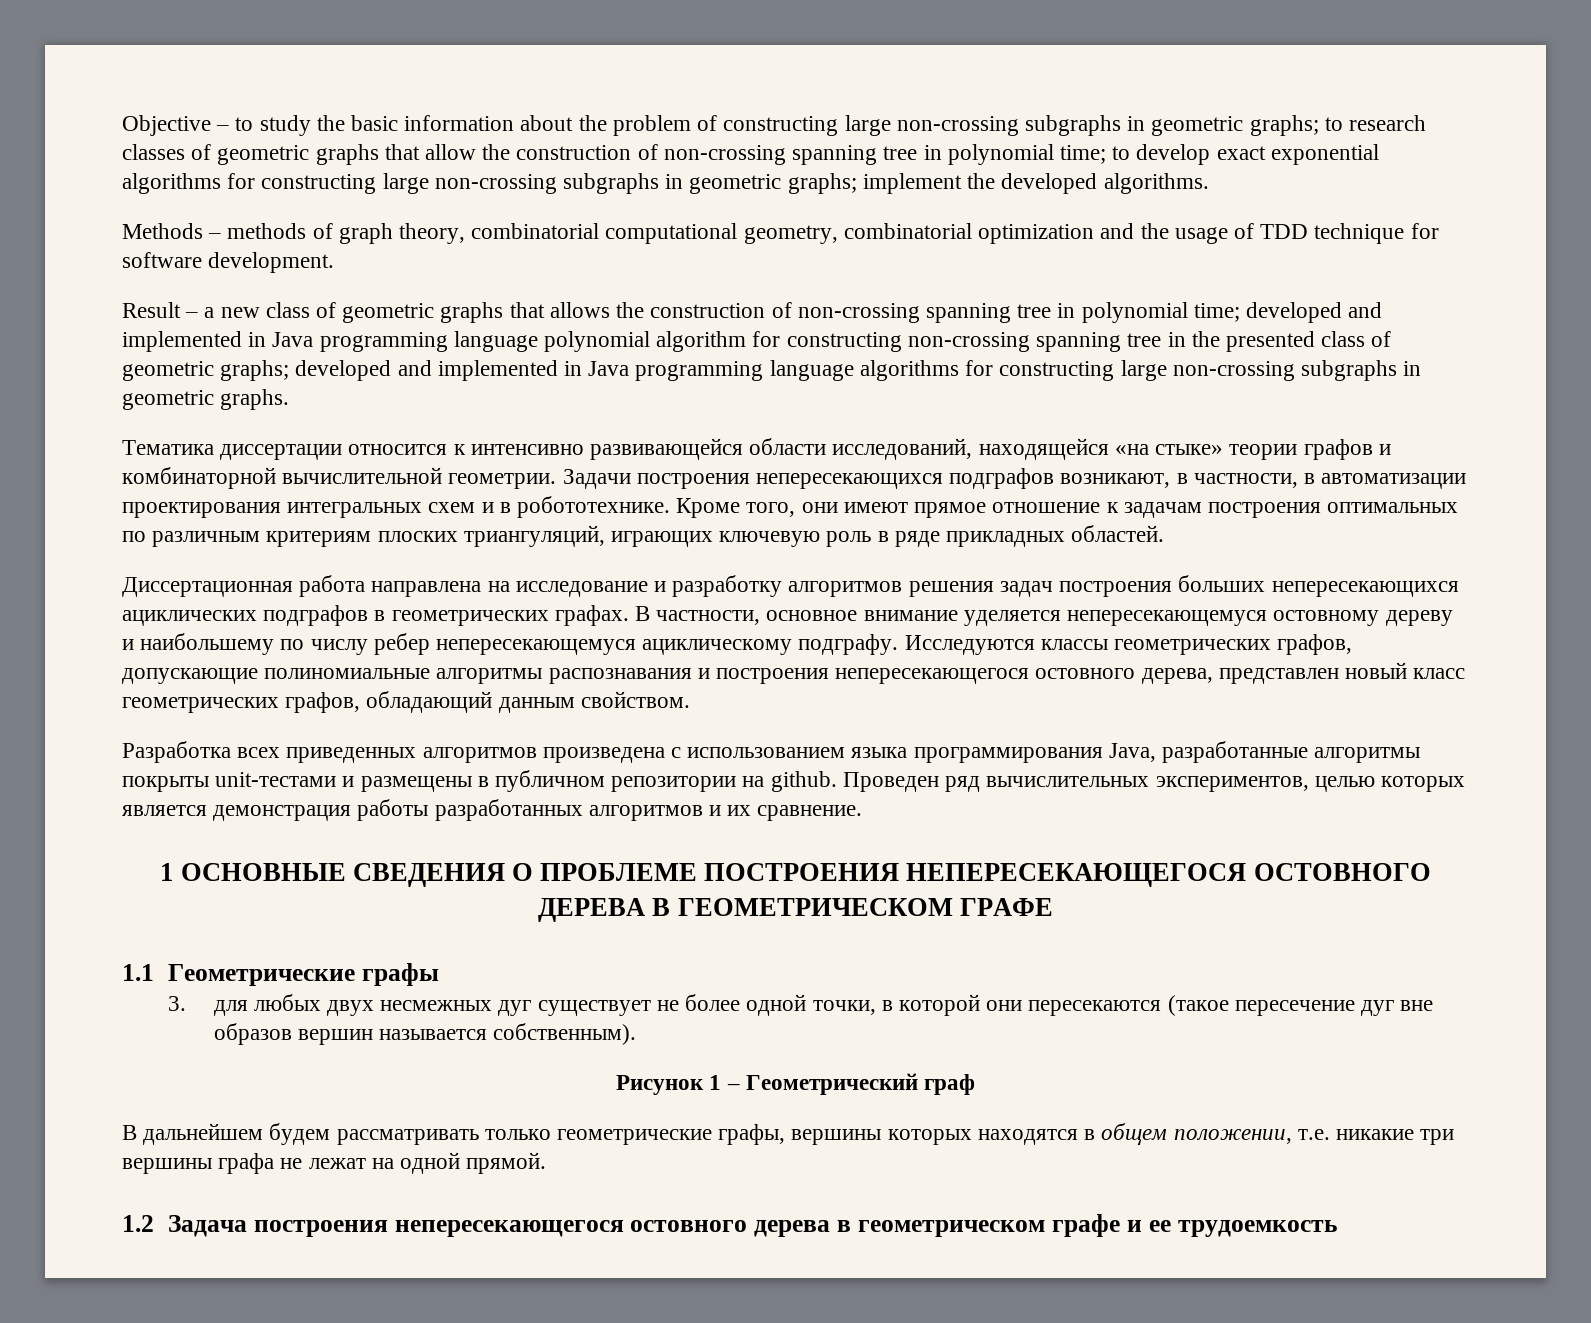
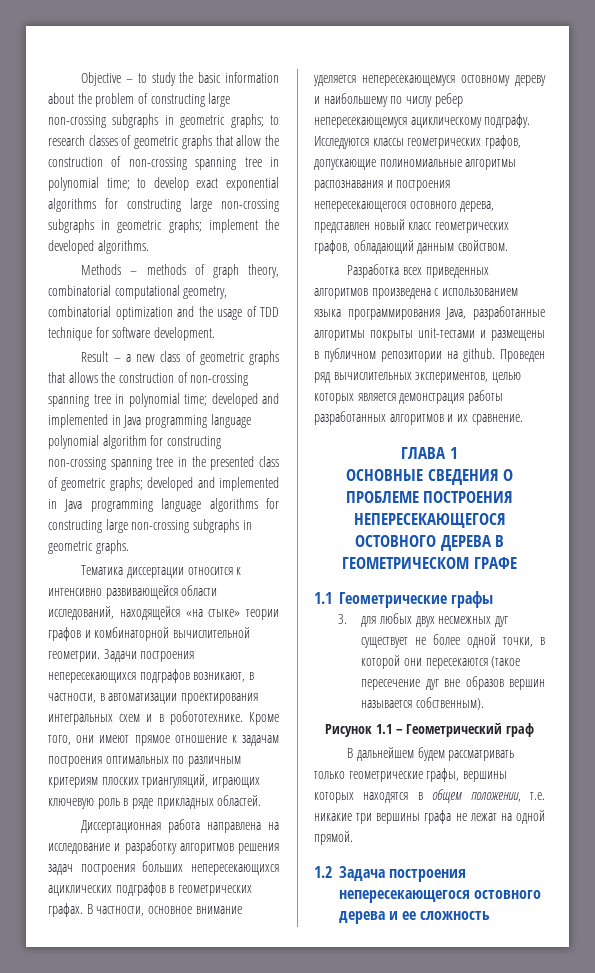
[160,863,174,881] 1 -> [401,447,458,459] ГЛАВА 1 //
[709,1075,722,1090] 1 -> [375,724,392,734] 1.1
[837,1214,1121,1237] в геометрическом графе -> (385, 917) none
[1177,1220,1337,1237] трудоемкость -> [420,911,491,920] сложность

